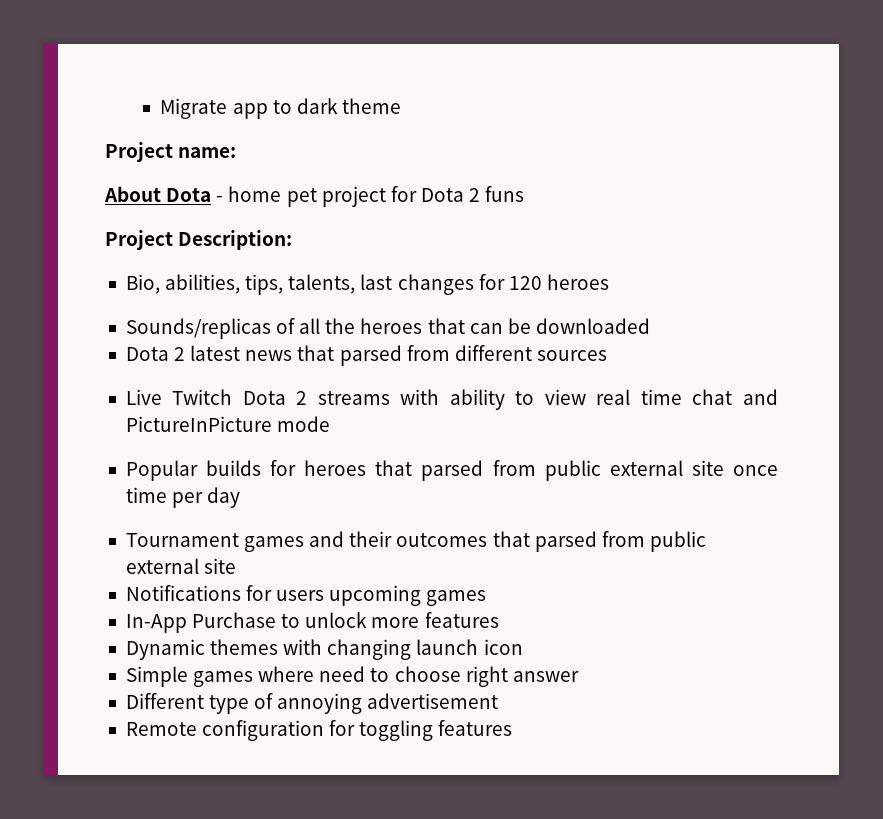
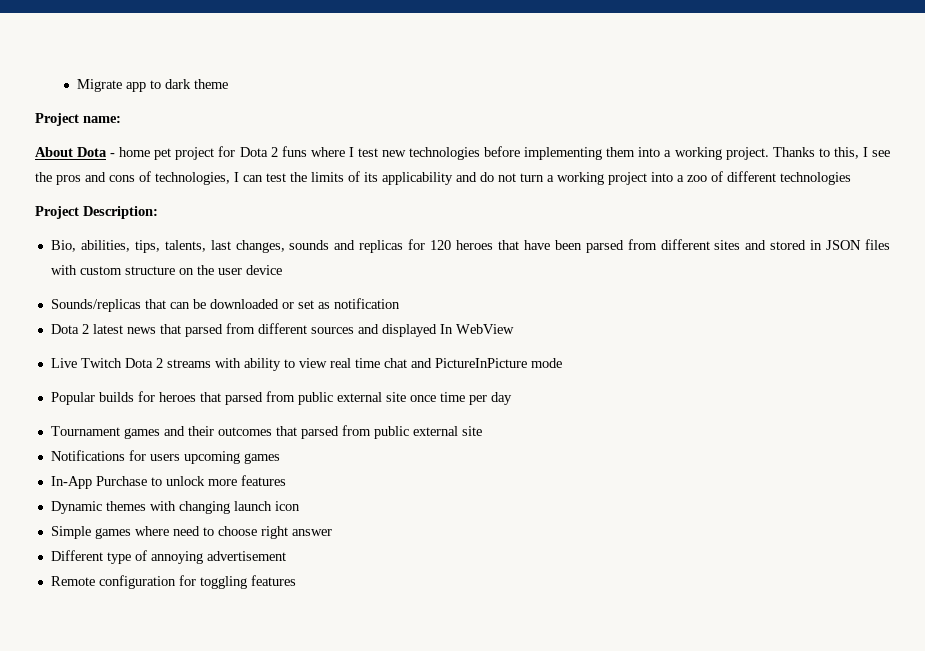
(525, 194) none -> [310,146,891,160] [35,171,851,185] where I test new technologies before implementing them into a working project. Thanks to this, I see the pros and cons of technologies, I can test the limits of its applicability and do not turn a working project into a zoo of different technologies
[397,274,474,295] changes -> [235,240,404,253] changes, sounds and replicas
[125,318,423,339] // Sounds/replicas of all the heroes -> [497,239,891,253] [50,265,282,275] [50,299,141,312] that have been parsed from different sites and stored in JSON files with custom structure on the user device // Sounds/replicas
(650, 326) none -> [281,298,400,309] or set as notification
(607, 355) none -> [357,324,514,337] and displayed In WebView

